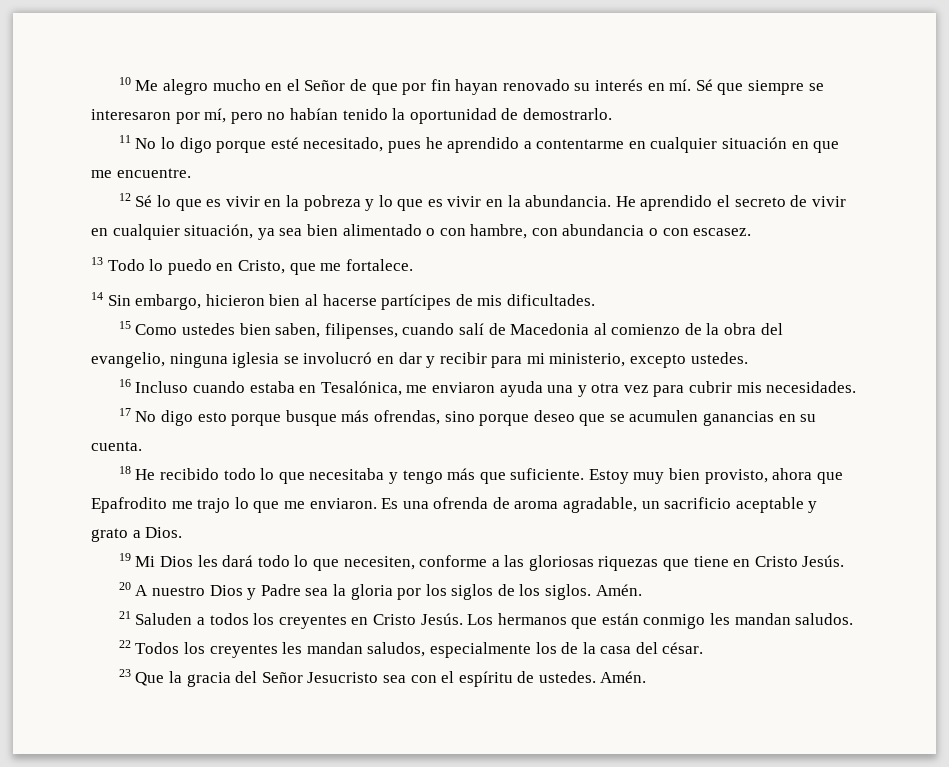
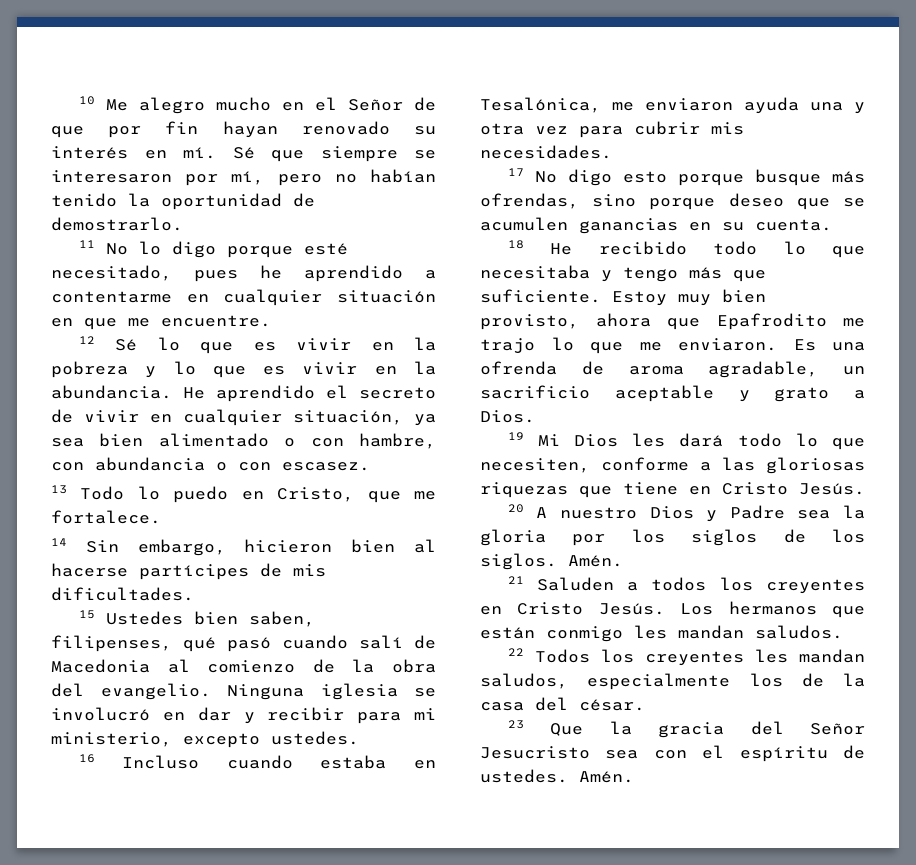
[135,323,235,335] Como ustedes -> [105,611,183,625] Ustedes
(398, 331) none -> [183,637,271,652] qué pasó
[91,352,228,368] evangelio, ninguna -> [100,683,304,700] evangelio. Ninguna

